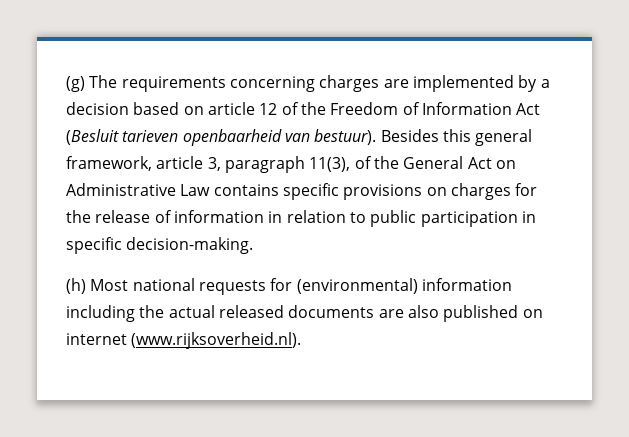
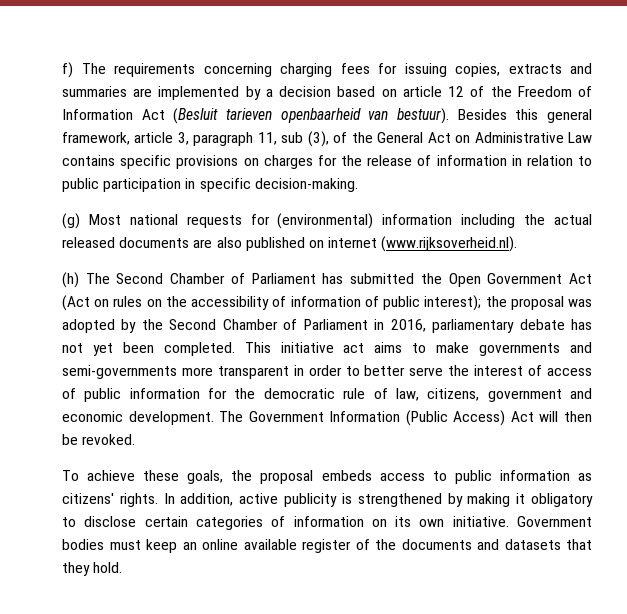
[66,76,85,92] (g) -> [62,62,73,78] f)
[319,75,380,92] charges -> [280,63,592,77] [62,86,127,97] charging fees for issuing copies, extracts and summaries
[309,157,351,172] 11(3), -> [257,131,329,147] 11, sub (3),
[66,278,86,294] (h) -> [62,213,80,229] (g)
(302, 340) none -> [62,272,593,288] [62,295,592,311] [62,319,592,333] [62,342,592,356] [62,365,593,379] [62,388,593,402] [62,410,592,426] [62,434,136,445] [62,470,592,484] [62,493,593,507] [62,516,592,530] [62,539,592,553] [62,562,123,576] // (h) The Second Chamber of Parliament has submitted the Open Government Act (Act on rules on the accessibility of information of public interest); the proposal was adopted by the Second Chamber of Parliament in 2016, parliamentary debate has not yet been completed. This initiative act aims to make governments and semi-governments more transparent in order to better serve the interest of access of public information for the democratic rule of law, citizens, government and economic development. The Government Information (Public Access) Act will then be revoked. // To achieve these goals, the proposal embeds access to public information as citizens' rights. In addition, active publicity is strengthened by making it obligatory to disclose certain categories of information on its own initiative. Government bodies must keep an online available register of the documents and datasets that they hold.

